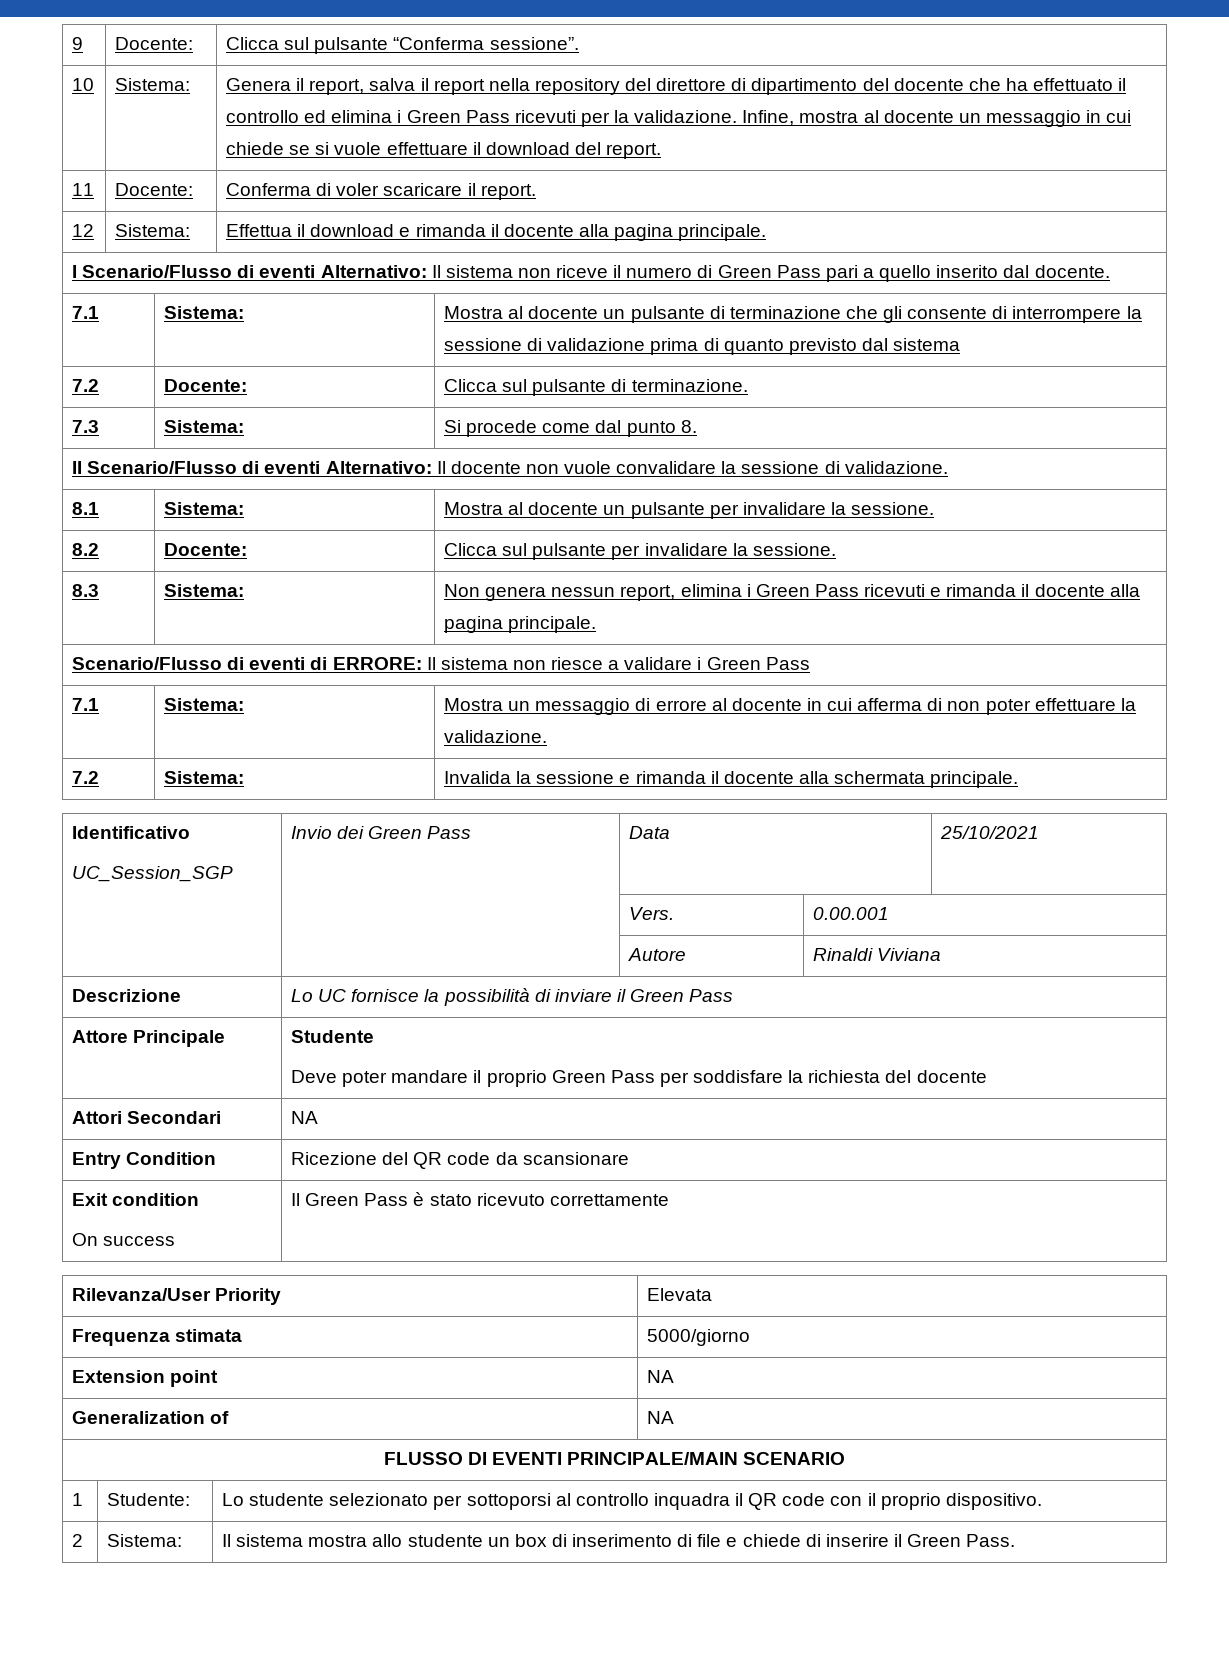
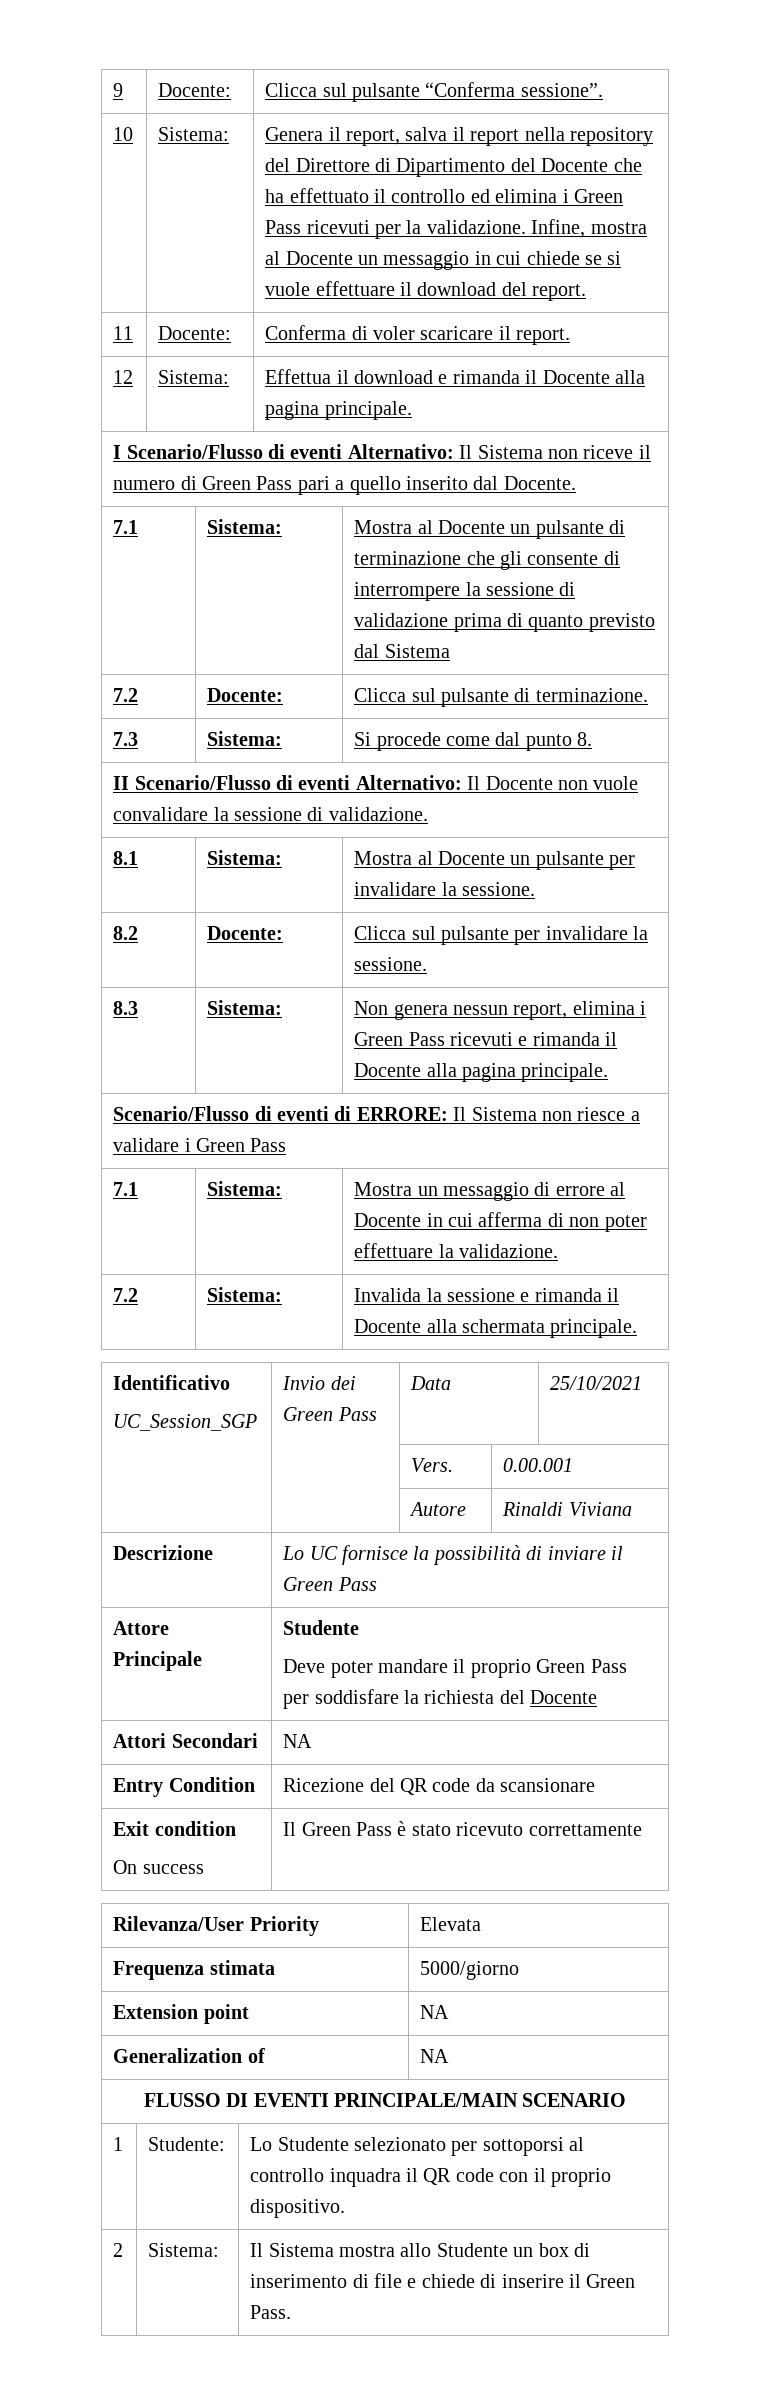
[656,78,964,95] direttore di dipartimento del docente -> [295,158,609,177] Direttore di Dipartimento del Docente
[883,110,954,123] docente -> [285,251,353,265] Docente
[503,224,574,237] docente -> [542,370,610,384] Docente
[445,265,513,278] sistema -> [477,445,543,459] Sistema
[1034,265,1110,278] docente. -> [503,476,576,490] Docente.
[528,306,599,319] docente -> [438,520,506,534] Docente
[893,338,961,351] sistema -> [384,644,450,658] Sistema
[450,461,521,474] docente -> [485,776,553,790] Docente
[528,502,599,515] docente -> [438,851,506,865] Docente
[1034,584,1105,597] docente -> [354,1063,422,1077] Docente
[440,657,508,670] sistema -> [471,1107,537,1121] Sistema
[731,698,802,711] docente -> [354,1213,422,1227] Docente
[723,771,794,784] docente -> [354,1319,422,1333] Docente
[916,1070,987,1083] docente -> [530,1690,598,1704] Docente
[249,1493,325,1506] studente -> [277,2137,349,2151] Studente
[236,1534,304,1547] sistema -> [268,2243,334,2257] Sistema
[407,1534,483,1547] studente -> [436,2243,508,2257] Studente

